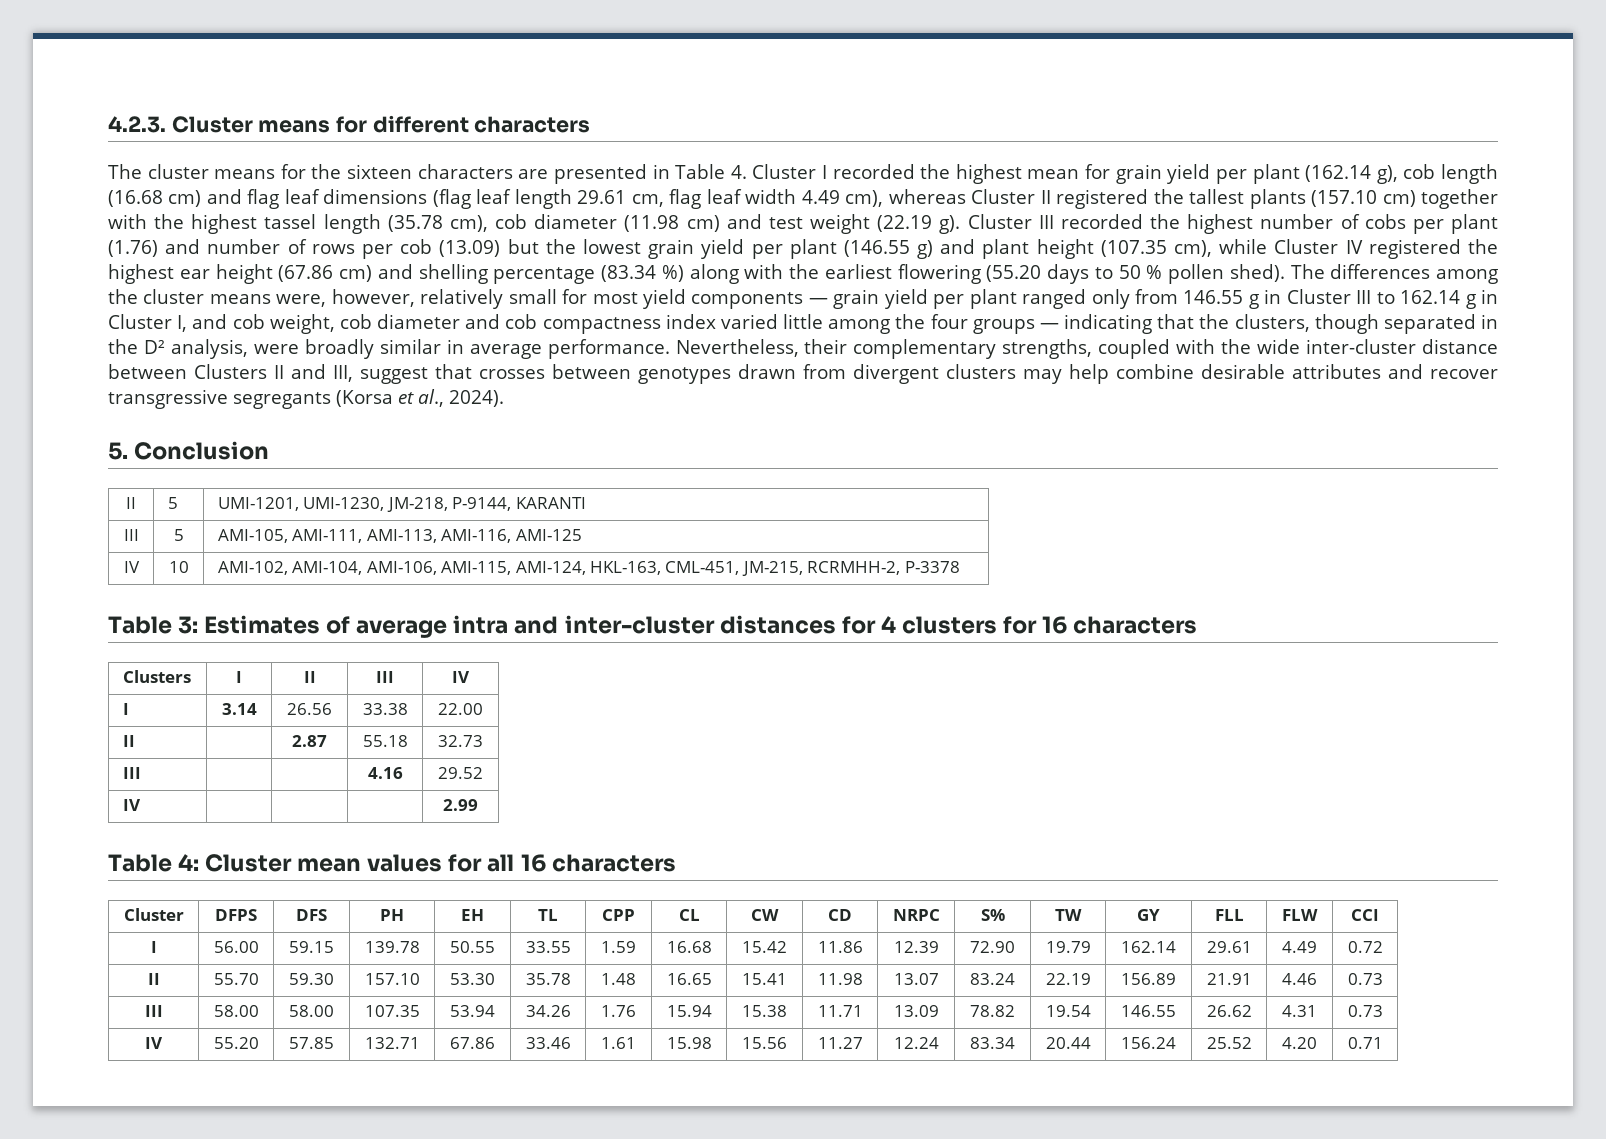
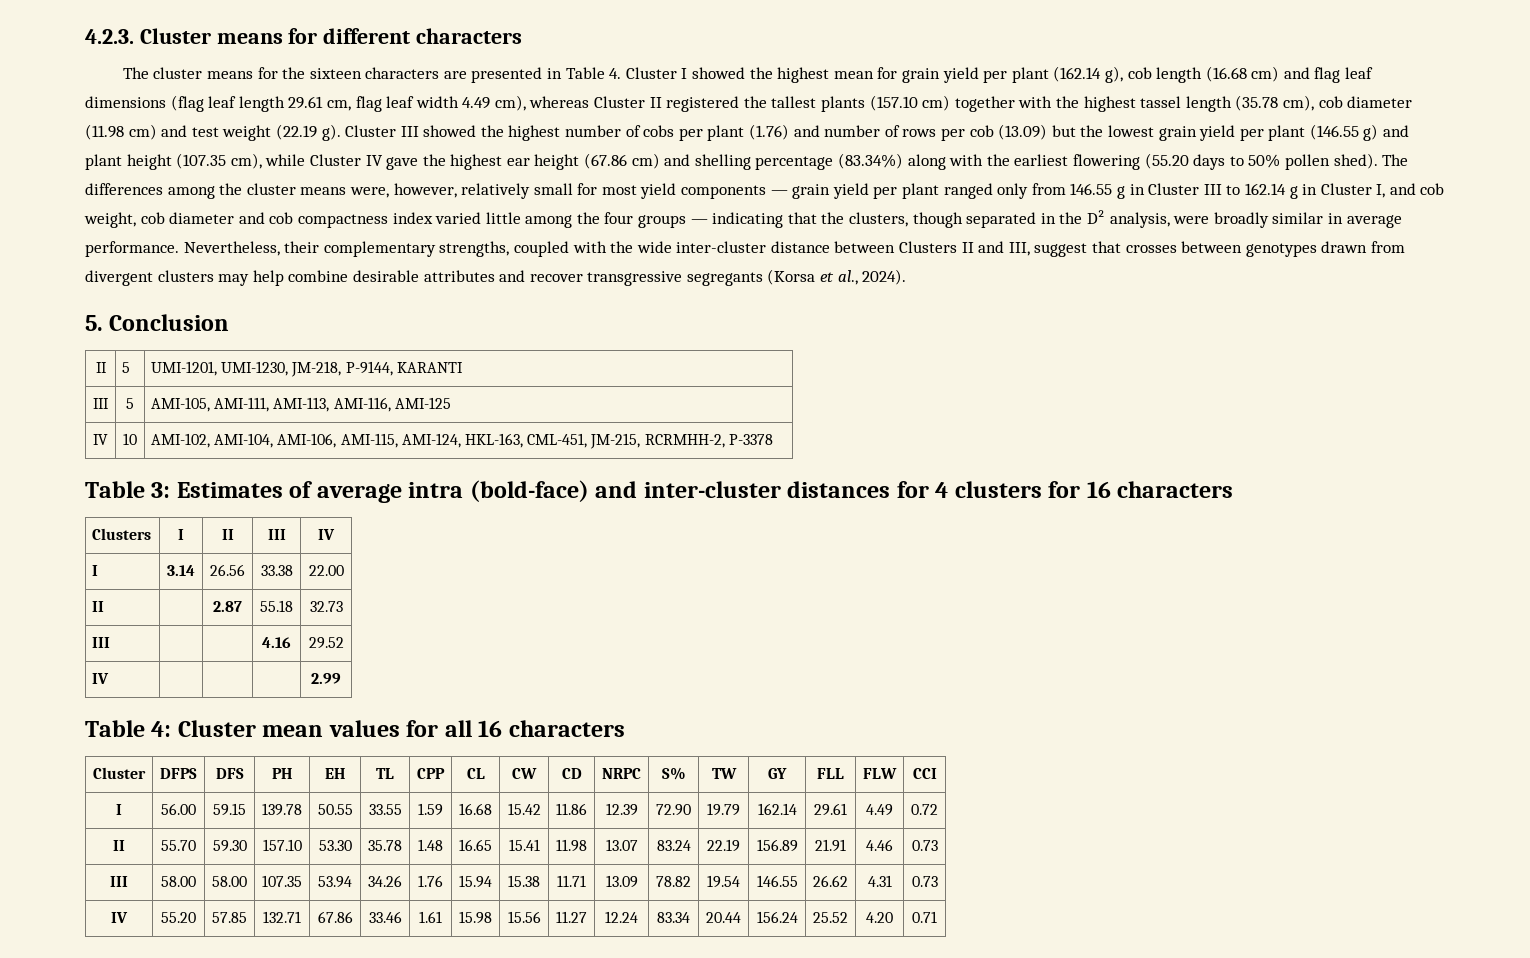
[832,164,915,179] recorded -> [692,67,746,79] showed
[1060,214,1143,229] recorded -> [423,125,477,137] showed
[1368,239,1461,259] registered -> [386,157,419,170] gave
[601,265,684,282] (83.34 %) -> [838,153,904,169] (83.34%)
[1118,265,1163,279] 50 % -> [1248,154,1281,168] 50%
(509, 624) none -> [469,480,589,502] (bold-face)

